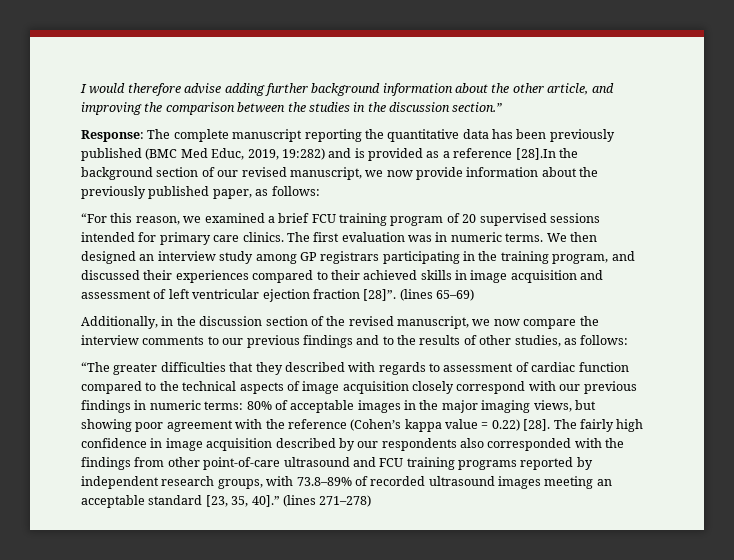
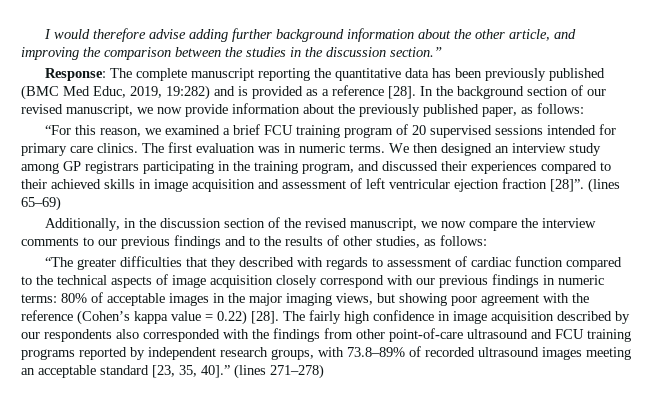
[515,148,556,160] [28].In -> [388,86,433,99] [28]. In

